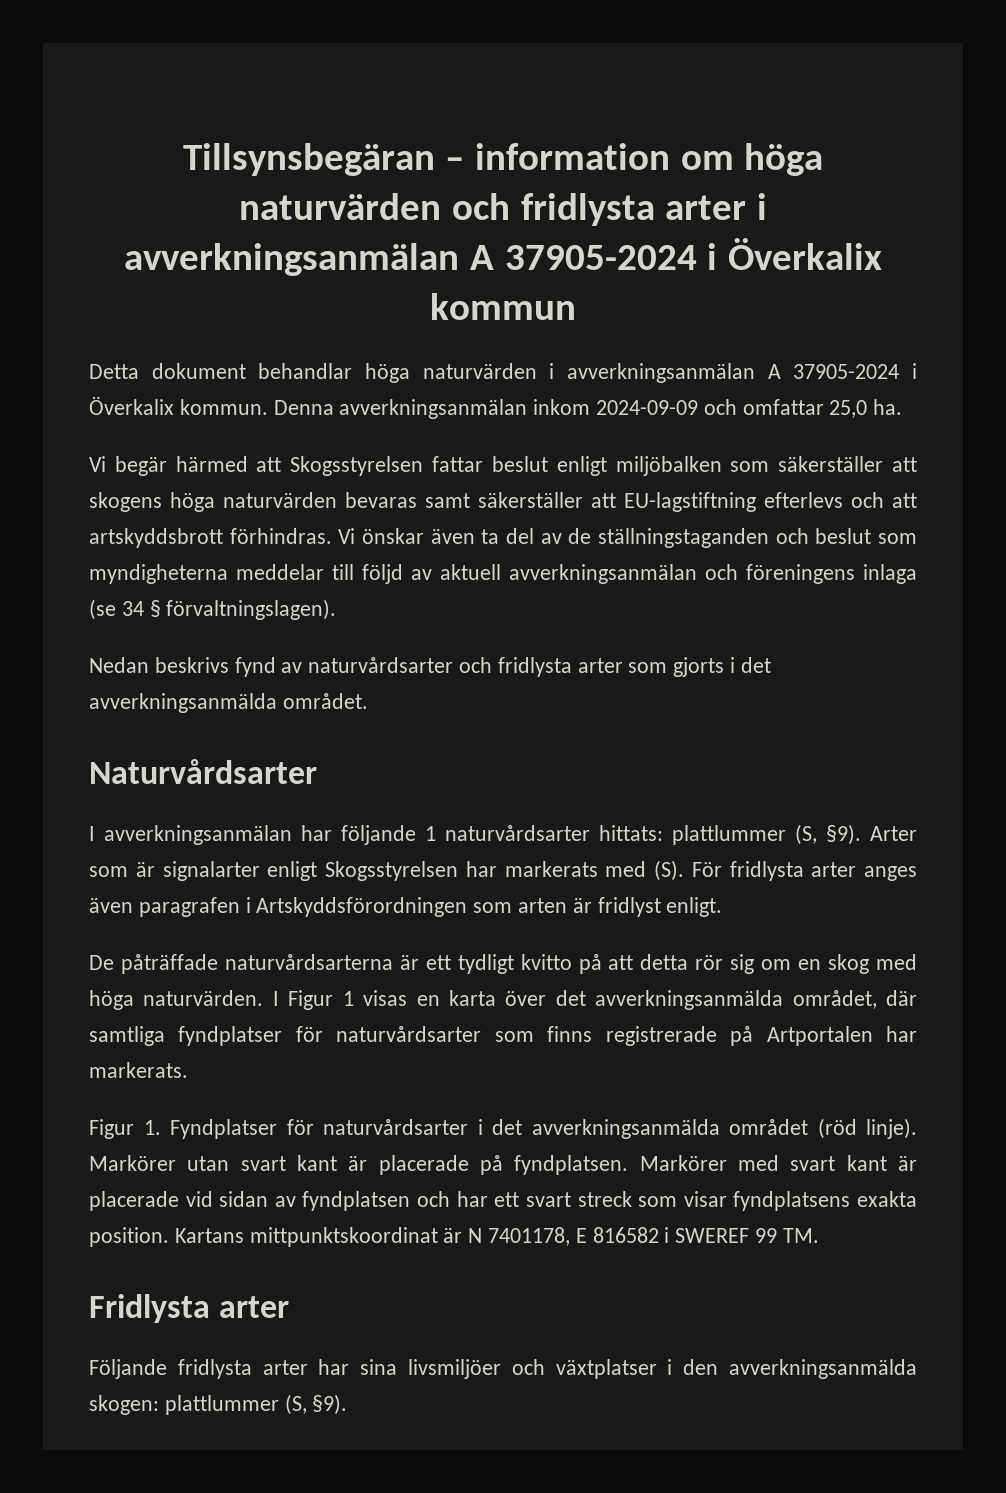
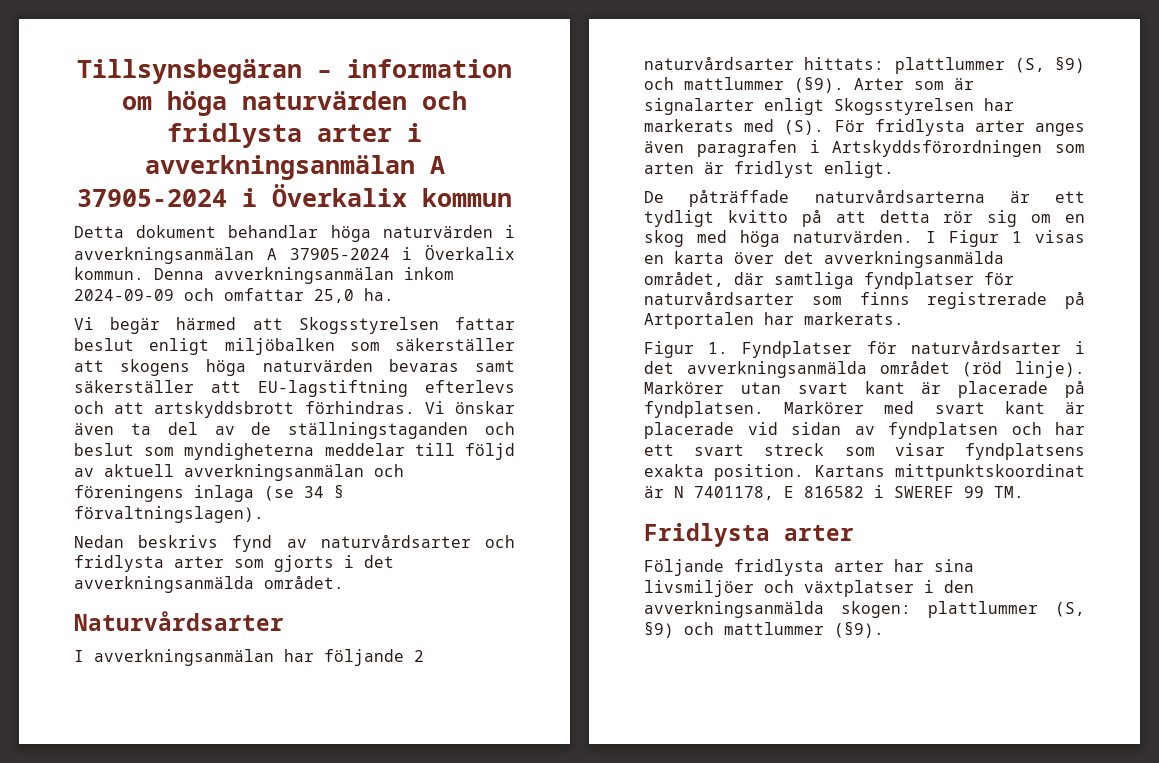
[425,826,436,841] 1 -> [414,650,424,662] 2
[826,824,861,845] §9). -> [1055,57,1085,73] [644,77,844,93] §9) och mattlummer (§9).
[312,1394,348,1415] §9). -> [644,622,884,638] §9) och mattlummer (§9).

